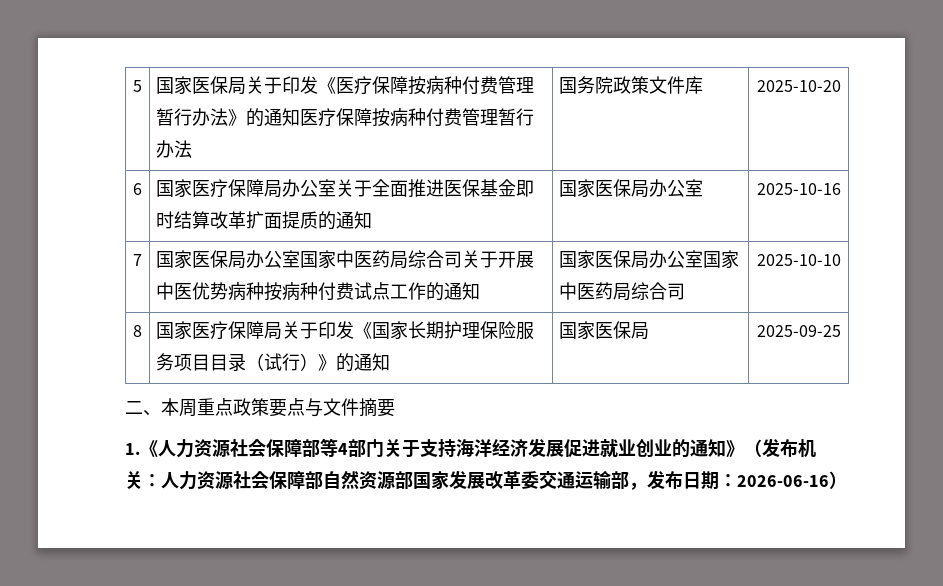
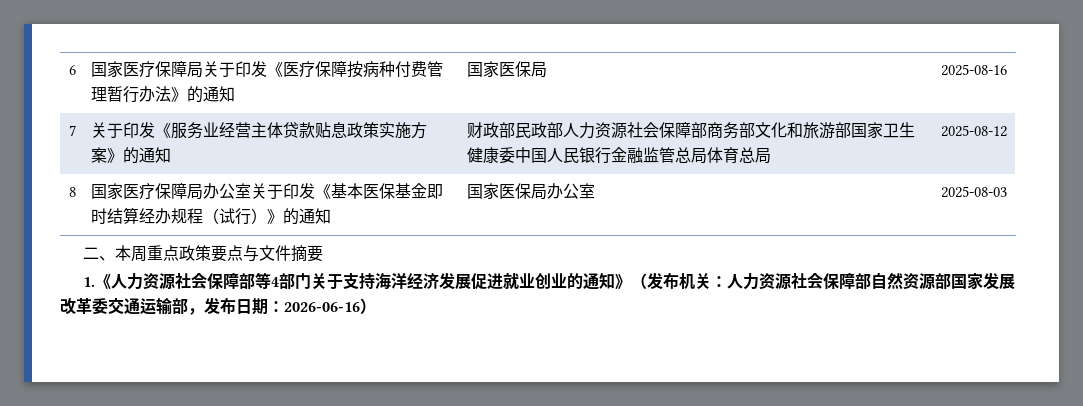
[133,80,142,92] [156,76,229,95] 5 | 国家医保 -> [68,65,76,75] [90,61,187,78] 6 | 国家医疗保障
[300,108,535,127] [156,140,193,158] [559,76,704,94] [756,80,841,92] [133,183,142,195] 医疗保障按病种付费管理暂行办法 | 国务院政策文件库 | 2025-10-20 // 6 -> [466,61,547,78] [941,64,1007,76] [68,125,76,136] [90,122,427,139] [90,147,171,164] [466,122,915,139] [466,147,771,164] [941,125,1007,137] [68,187,76,197] | 国家医保局 | 2025-08-16 // 7 | 关于印发《服务业经营主体贷款贴息政策实施方案》的通知 | 财政部民政部人力资源社会保障部商务部文化和旅游部国家卫生健康委中国人民银行金融监管总局体育总局 | 2025-08-12 // 8
[372,179,445,198] 全面推进 -> [282,183,363,199] 印发《基本
[210,211,373,230] [559,179,704,198] [756,183,841,195] [133,254,142,266] [156,250,535,269] [156,282,481,301] [559,250,740,269] [559,282,686,301] [756,254,841,266] [133,325,142,337] [156,321,535,340] [156,353,247,371] 改革扩面提质的通知 | 国家医保局办公室 | 2025-10-16 // 7 | 国家医保局办公室国家中医药局综合司关于开展中医优势病种按病种付费试点工作的通知 | 国家医保局办公室国家中医药局综合司 | 2025-10-10 // 8 | 国家医疗保障局关于印发《国家长期护理保险服务项目目录 -> [138,208,203,224] 经办规程
[756,325,841,337] | 2025-09-25 -> [546,183,595,199] [941,186,1007,198] 办公室 | 2025-08-03

